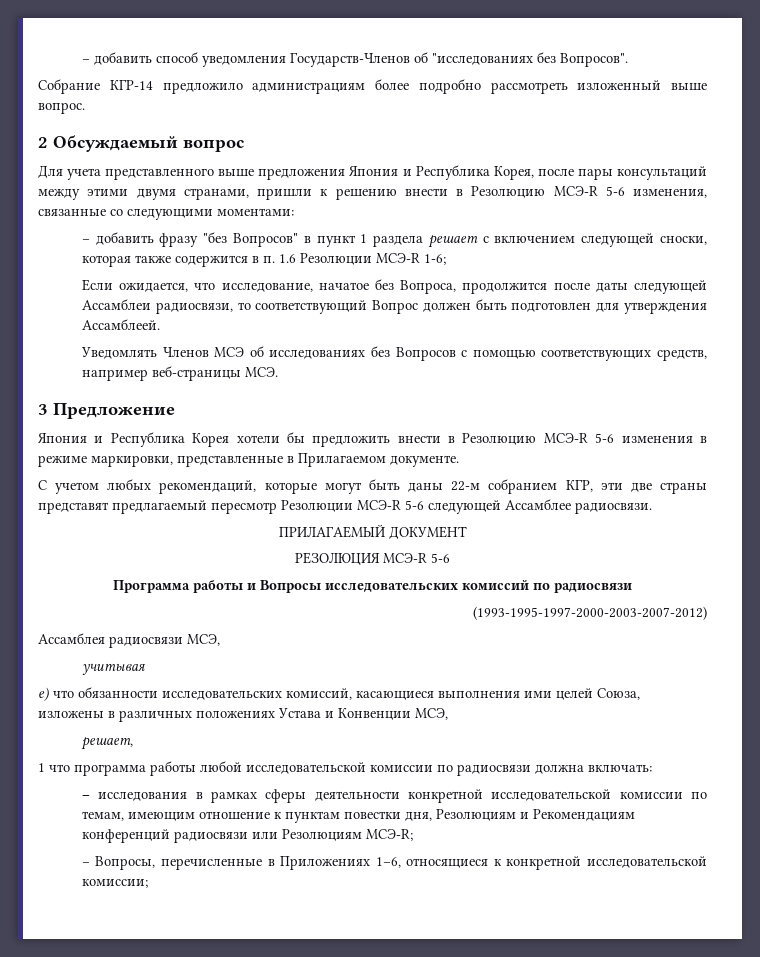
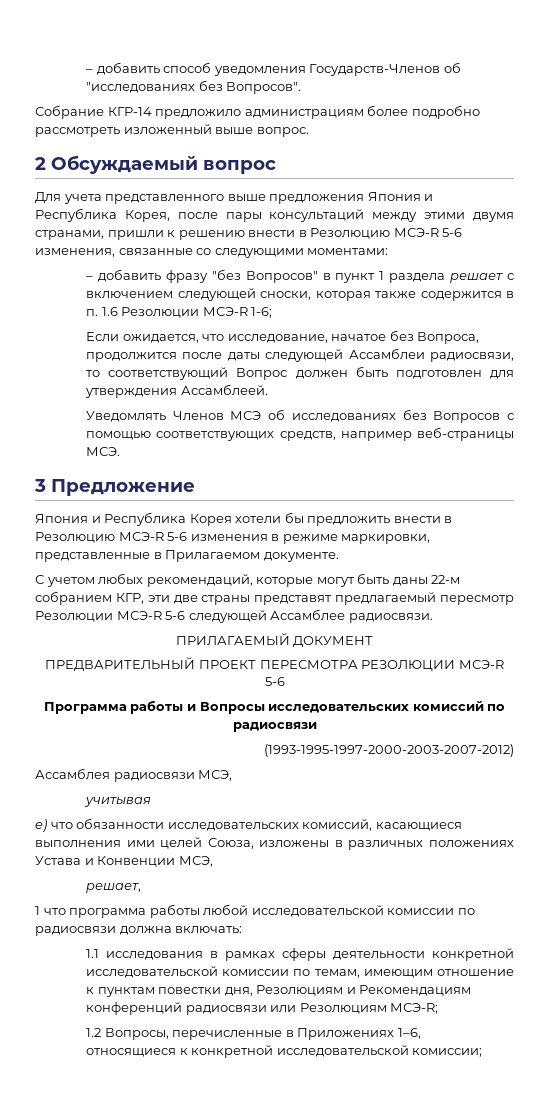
[295,552,380,566] РЕЗОЛЮЦИЯ -> [45,657,456,672] ПРЕДВАРИТЕЛЬНЫЙ ПРОЕКТ ПЕРЕСМОТРА РЕЗОЛЮЦИИ
[81,795,90,799] – -> [86,949,100,958] 1.1
[81,862,90,866] – -> [86,1028,102,1037] 1.2

